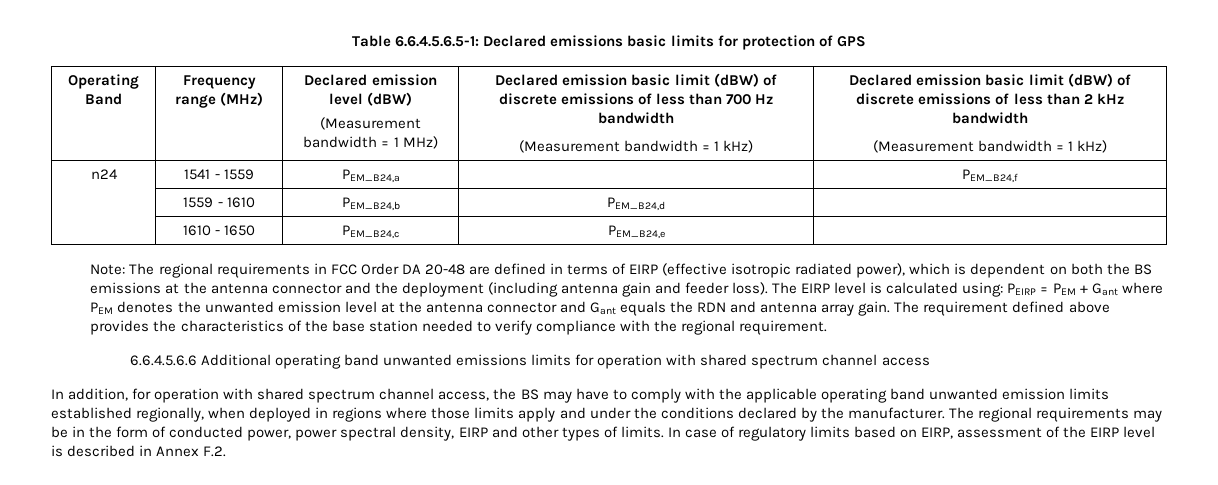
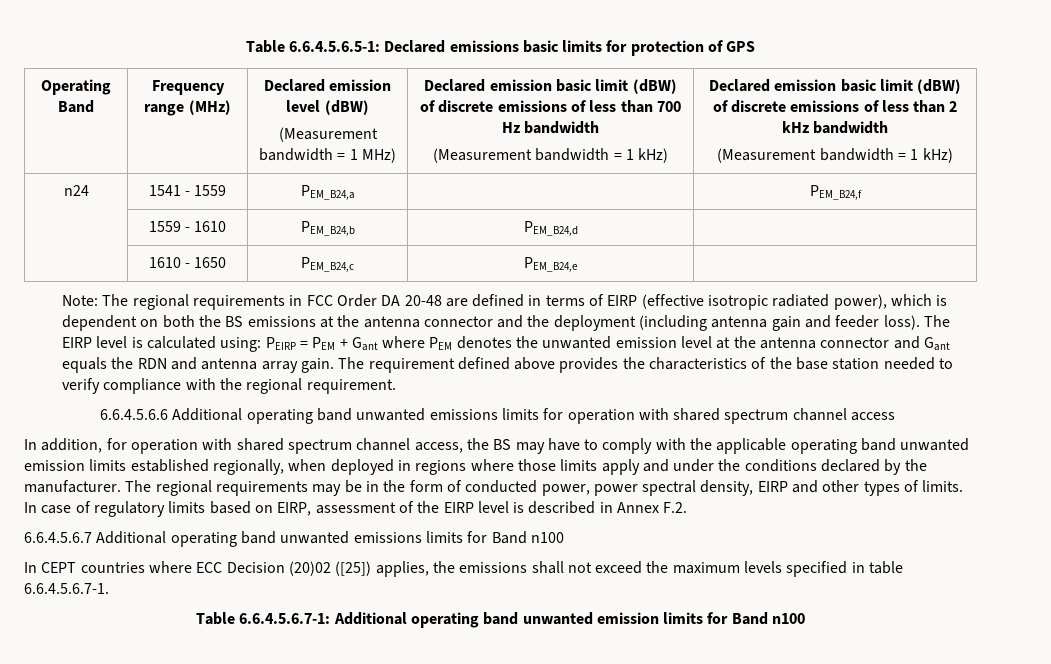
(227, 451) none -> [24,531,564,547] [24,561,904,577] [24,583,109,594] [195,612,806,628] // 6.6.4.5.6.7 Additional operating band unwanted emissions limits for Band n100 // In CEPT countries where ECC Decision (20)02 ([25]) applies, the emissions shall not exceed the maximum levels specified in table 6.6.4.5.6.7-1. // Table 6.6.4.5.6.7-1: Additional operating band unwanted emission limits for Band n100

